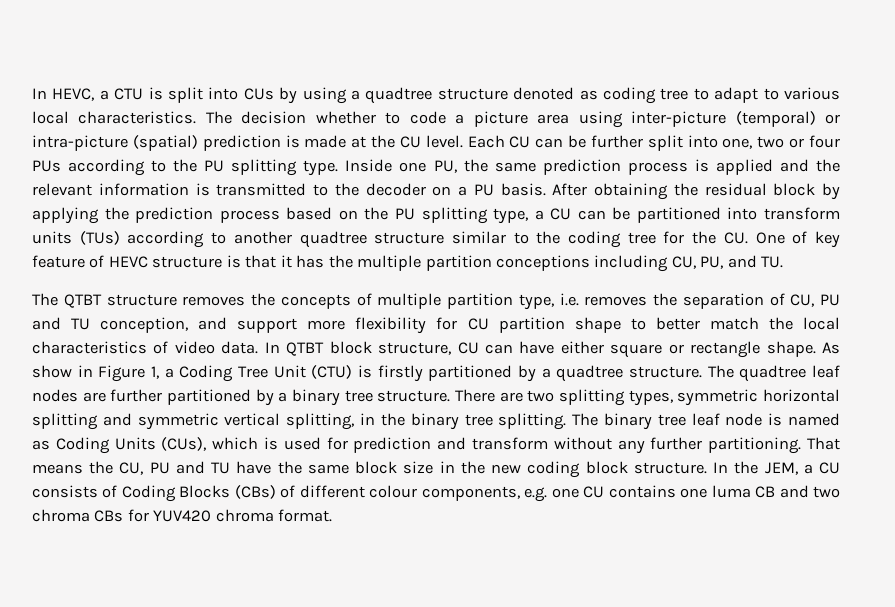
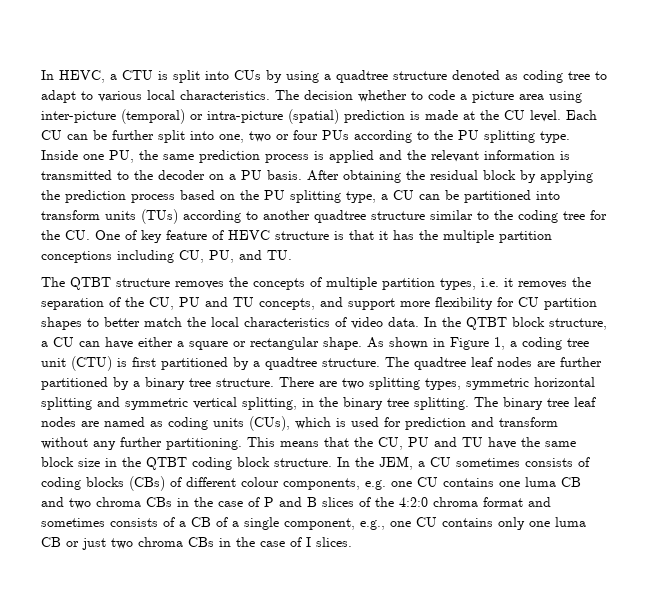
[518,293,579,310] type, i.e. -> [440,278,513,290] types, i.e. it
[790,294,840,307] [32,317,189,333] CU, PU and TU conception, -> [125,297,315,310] the CU, PU and TU concepts,
[574,317,621,333] shape -> [41,317,82,330] shapes
(280, 347) none -> [442,317,461,327] the
(452, 348) none -> [41,341,48,347] a
(604, 347) none -> [177,341,184,347] a
[690,341,761,358] rectangle -> [250,337,319,350] rectangular
[32,365,72,378] show -> [389,337,428,349] shown
[179,365,306,382] Coding Tree Unit -> [522,337,589,350] [41,358,66,367] coding tree unit
[377,365,423,382] firstly -> [132,357,156,367] first
[725,413,840,426] [32,437,156,454] node is named as Coding Units -> [41,417,244,430] nodes are named as coding units
[806,437,840,450] [32,464,83,474] That means -> [247,437,349,447] This means that
[491,464,522,474] new -> [146,457,187,470] QTBT
[32,485,231,502] consists of Coding Blocks -> [456,457,590,467] [41,477,124,490] sometimes consists of coding blocks
[127,509,333,522] for YUV420 chroma format. -> [177,497,551,507] [41,517,586,530] [41,537,352,550] in the case of P and B slices of the 4:2:0 chroma format and sometimes consists of a CB of a single component, e.g., one CU contains only one luma CB or just two chroma CBs in the case of I slices.

